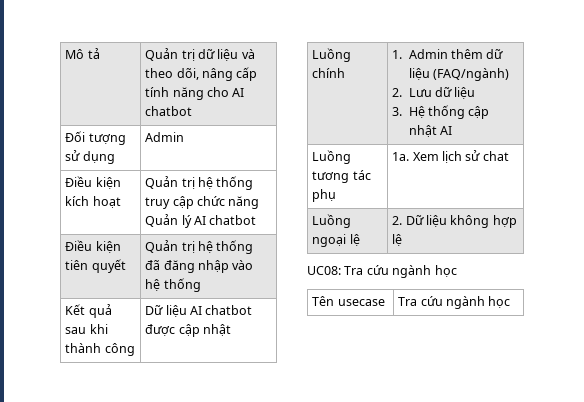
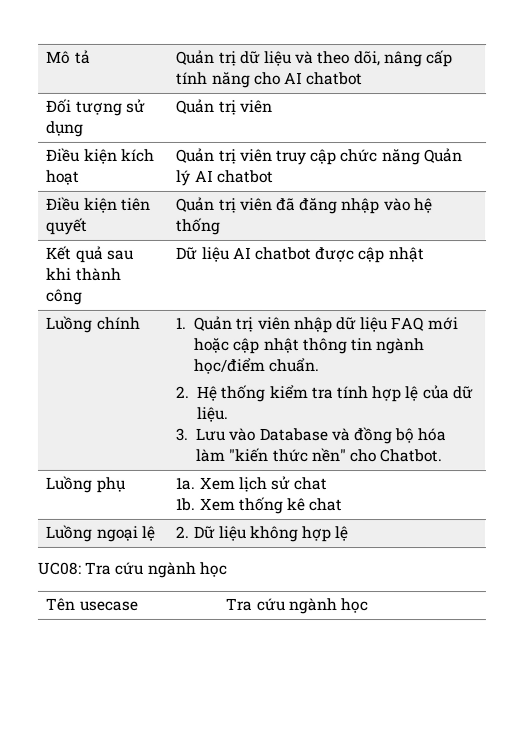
[145,132,185,142] Admin -> [176,98,273,115] Quản trị viên
[198,176,254,190] hệ thống -> [239,148,273,163] viên
[198,240,254,254] hệ thống -> [239,197,273,212] viên
[408,49,504,59] [408,68,509,81] [392,87,476,99] [392,105,490,119] [408,125,452,137] [312,150,352,164] [312,170,371,183] Admin thêm dữ liệu (FAQ/ngành) // 2. Lưu dữ liệu // 3. Hệ thống cập nhật AI // Luồng tương tác -> [194,315,459,334] [194,337,426,355] [193,357,321,375] [175,384,473,403] [196,406,229,422] [175,427,447,445] [195,447,443,463] [45,475,93,493] Quản trị viên nhập dữ liệu FAQ mới hoặc cập nhật thông tin ngành học/điểm chuẩn. // 2. Hệ thống kiểm tra tính hợp lệ của dữ liệu. // 3. Lưu vào Database và đồng bộ hóa làm "kiến thức nền" cho Chatbot. // Luồng
(509, 156) none -> [175,496,343,515] // 1b. Xem thống kê chat

